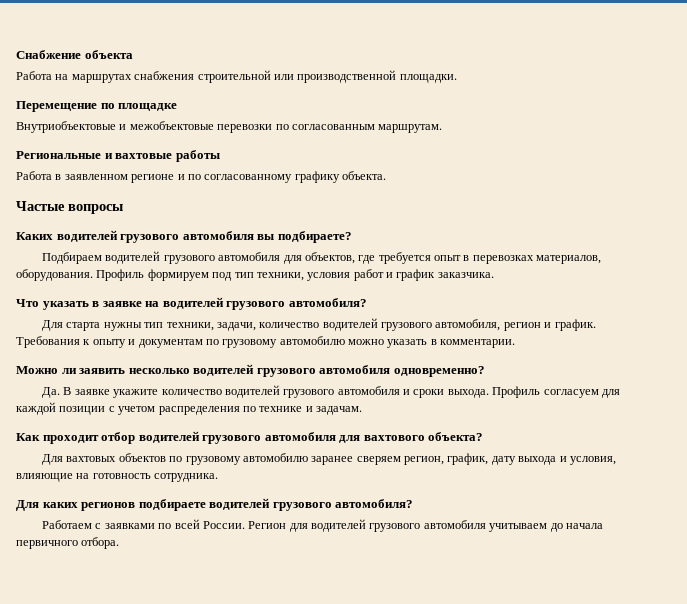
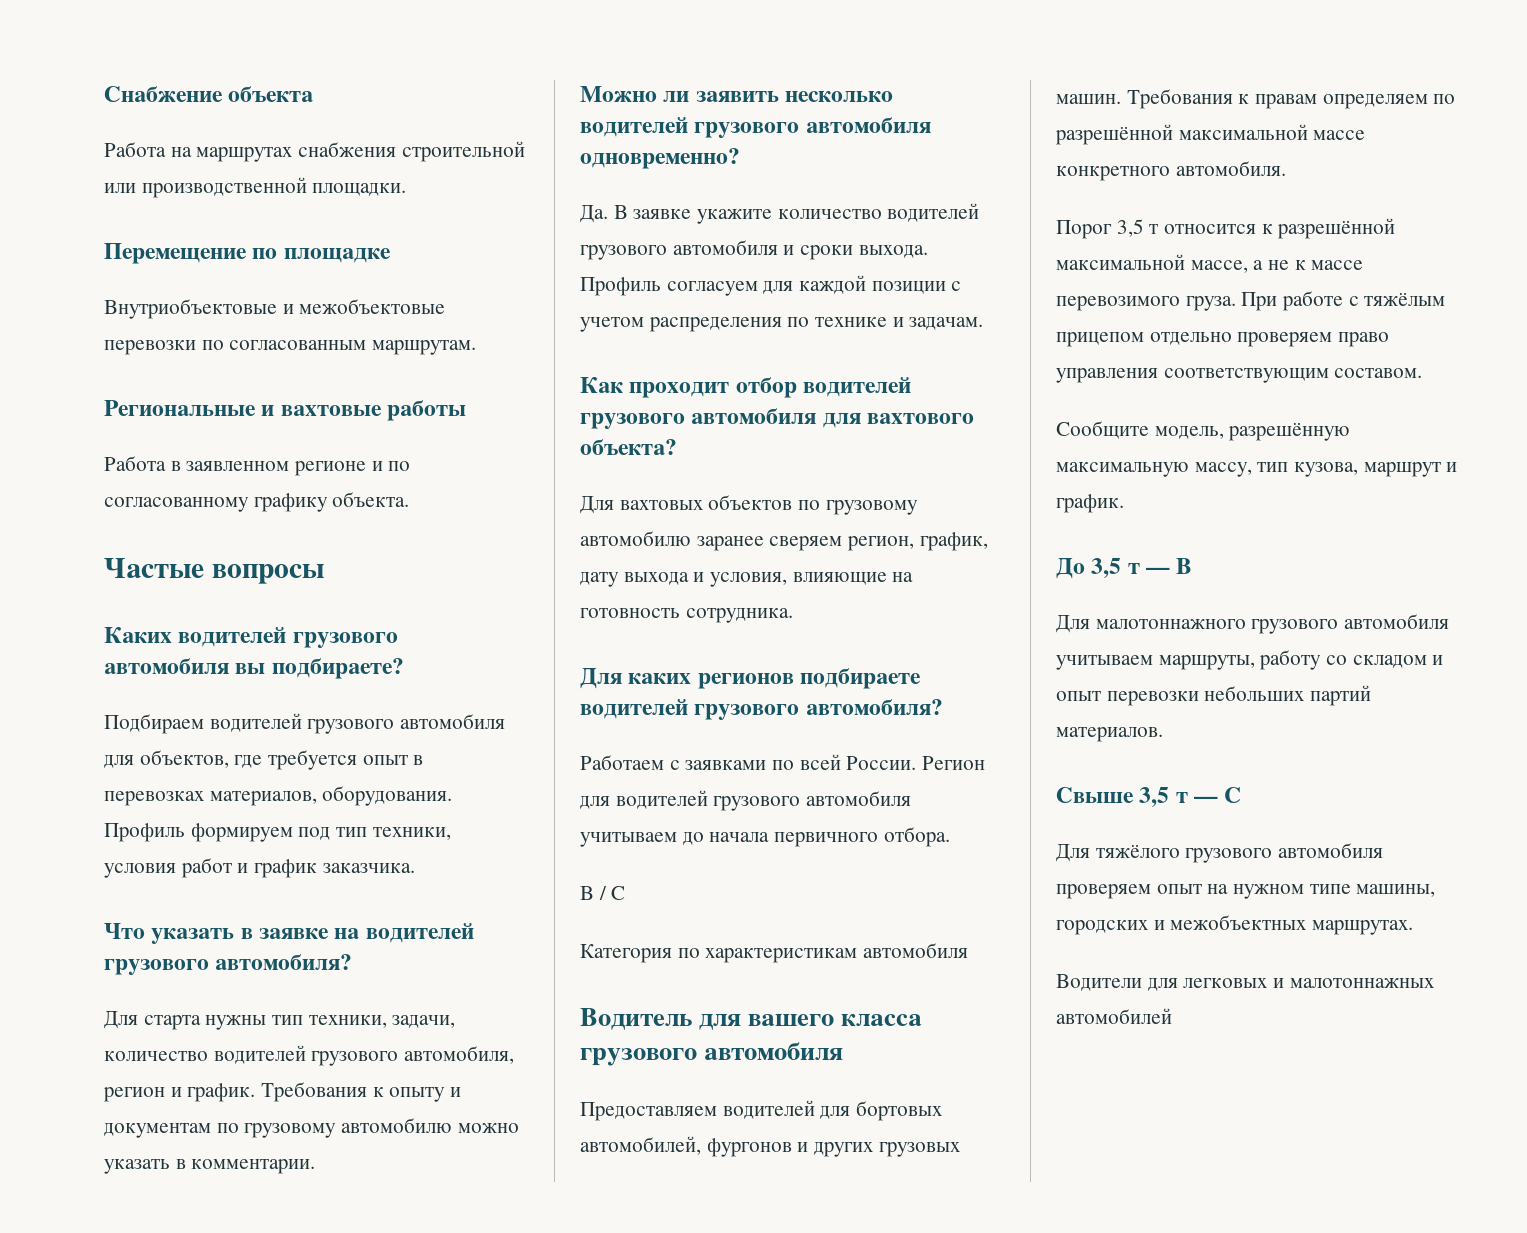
(120, 543) none -> [580,886,626,900] [580,943,969,963] [580,1008,923,1030] [580,1042,844,1066] [580,1100,943,1121] [580,1136,960,1157] [1056,89,1456,109] [1055,124,1366,145] [1056,161,1286,181] [1056,218,1396,239] [1056,254,1364,273] [1056,291,1446,311] [1056,332,1390,347] [1056,368,1423,383] [1056,421,1351,441] [1056,462,1458,477] [1056,494,1124,513] [1056,558,1193,579] [1056,614,1450,634] [1056,650,1444,670] [1056,685,1372,706] [1056,727,1163,742] [1056,787,1242,808] [1056,843,1384,863] [1056,884,1436,899] [1056,915,1414,935] [1056,974,1434,991] [1056,1008,1172,1024] // B / C // Категория по характеристикам автомобиля // Водитель для вашего класса грузового автомобиля // Предоставляем водителей для бортовых автомобилей, фургонов и других грузовых машин. Требования к правам определяем по разрешённой максимальной массе конкретного автомобиля. // Порог 3,5 т относится к разрешённой максимальной массе, а не к массе перевозимого груза. При работе с тяжёлым прицепом отдельно проверяем право управления соответствующим составом. // Сообщите модель, разрешённую максимальную массу, тип кузова, маршрут и график. // До 3,5 т — B // Для малотоннажного грузового автомобиля учитываем маршруты, работу со складом и опыт перевозки небольших партий материалов. // Свыше 3,5 т — C // Для тяжёлого грузового автомобиля проверяем опыт на нужном типе машины, городских и межобъектных маршрутах. // Водители для легковых и малотоннажных автомобилей

